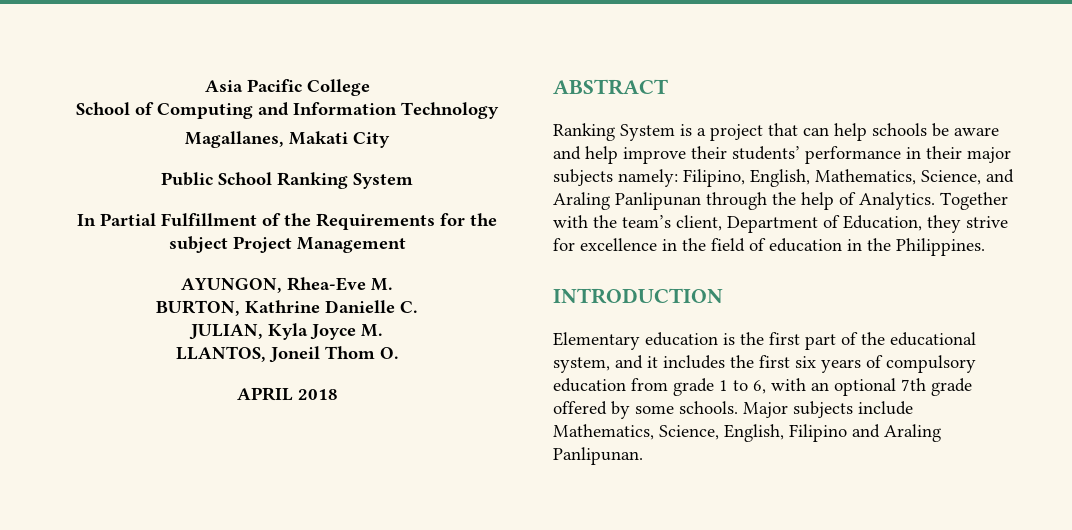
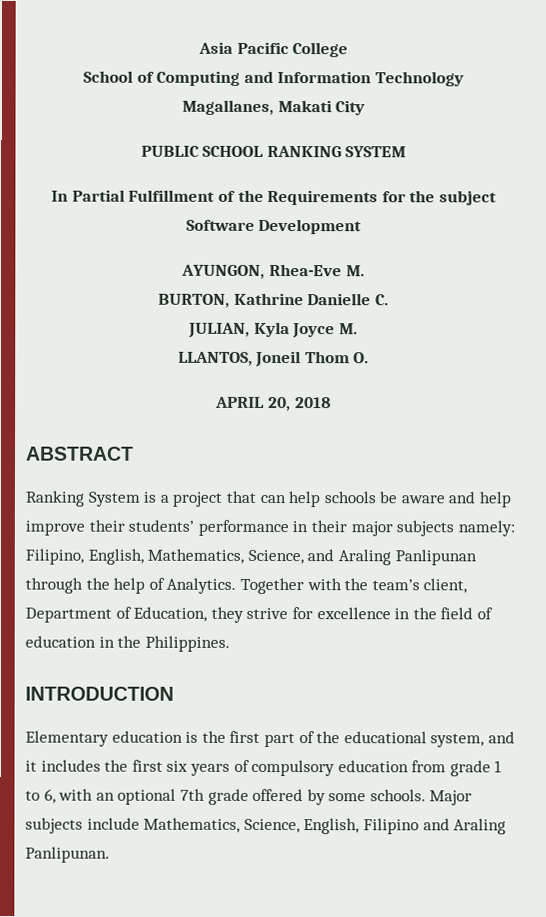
[161,172,413,189] Public School Ranking System -> [140,145,407,158] PUBLIC SCHOOL RANKING SYSTEM
[232,236,406,253] Project Management -> [185,218,363,235] Software Development
(293, 394) none -> [268,396,291,412] 20,

